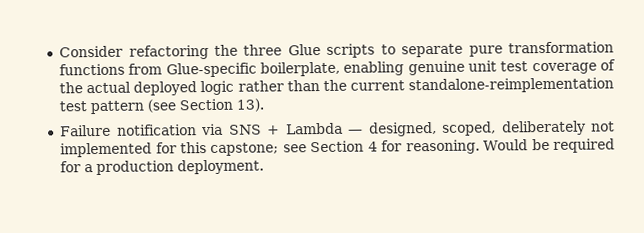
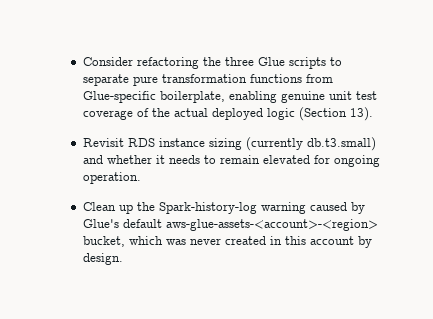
[237,77,614,94] [59,98,265,115] [60,120,615,137] [60,138,616,158] [60,159,265,176] rather than the current standalone-reimplementation test pattern (see Section 13). // Failure notification via SNS + Lambda — designed, scoped, deliberately not implemented for this capstone; see Section 4 for reasoning. Would be required for a production deployment. -> [298,107,373,121] [82,137,376,151] [82,155,380,167] [82,172,141,184] [82,202,365,214] [82,219,378,231] [82,236,372,248] [82,253,123,265] (Section 13). // Revisit RDS instance sizing (currently db.t3.small) and whether it needs to remain elevated for ongoing operation. // Clean up the Spark-history-log warning caused by Glue's default aws-glue-assets-<account>-<region> bucket, which was never created in this account by design.

